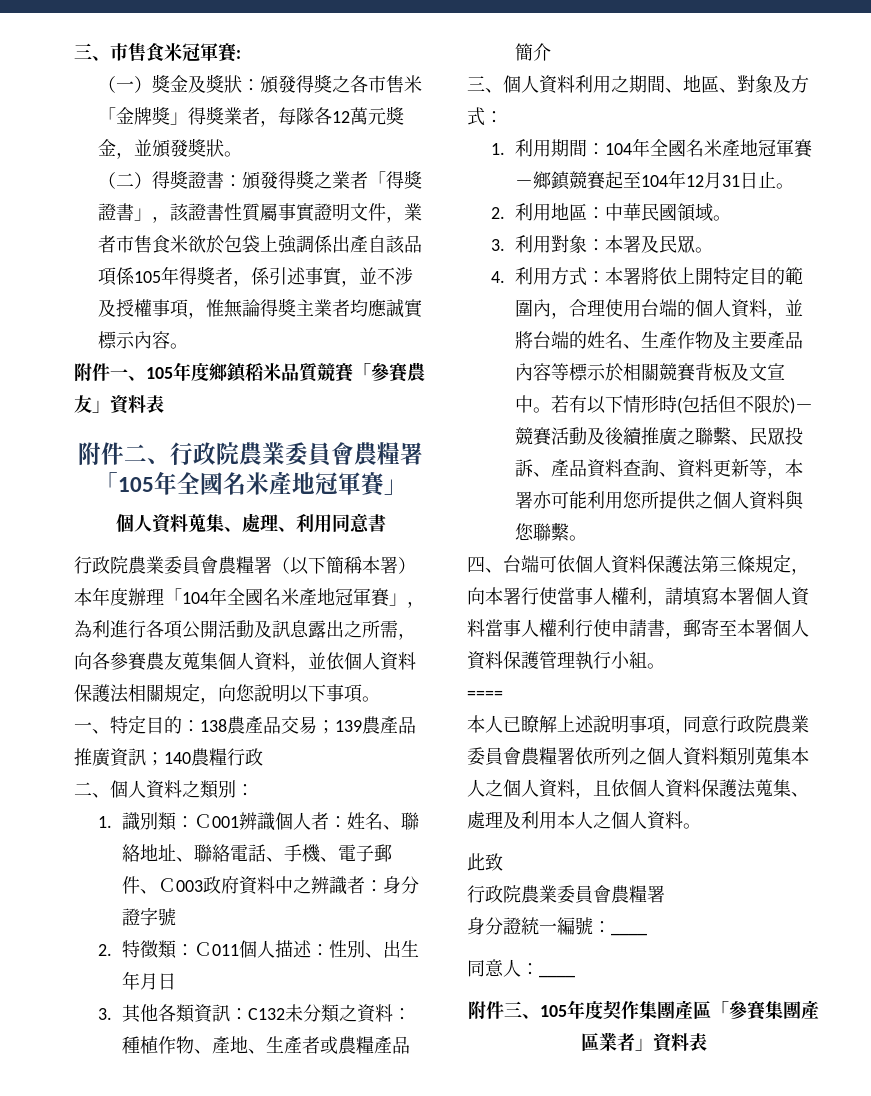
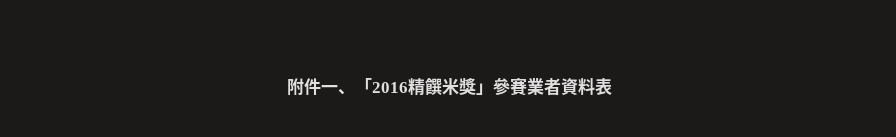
[74,43,241,62] [97,74,422,94] [97,106,404,127] [97,138,242,159] [97,170,422,190] [97,203,422,223] [97,235,422,254] [97,266,413,287] [97,298,423,319] [97,331,188,349] [74,362,425,383] [74,395,164,414] [78,442,423,466] [94,471,407,496] [115,513,386,533] [74,556,416,575] [74,587,425,608] [74,620,416,640] [74,652,416,672] [74,683,380,704] [74,715,416,734] [74,748,263,767] [74,780,254,799] [97,812,420,831] [121,844,392,863] [121,876,419,895] [121,907,176,926] [97,940,419,959] [121,971,176,990] [97,1004,411,1023] [121,1036,410,1054] [514,43,551,61] [467,75,809,94] [467,107,503,126] [490,138,813,158] [514,170,794,190] [490,203,731,222] [490,235,713,253] [490,266,803,286] [514,299,803,319] [514,331,803,350] [514,363,785,382] [514,395,813,414] [514,426,803,446] [514,459,803,479] [514,490,804,510] [514,522,587,541] [467,554,809,575] [467,587,810,607] [467,619,809,639] [467,651,665,670] [467,690,503,699] [467,715,809,735] [467,747,809,766] [467,779,809,799] [467,811,701,830] [467,853,503,871] [467,885,665,904] [467,917,611,935] [611,933,647,936] [467,959,539,977] [539,975,575,978] [468,1000,819,1020] [580,1032,653,1052] 三、市售食米冠軍賽: // （一）獎金及獎狀：頒發得獎之各市售米「金牌獎」得獎業者，每隊各12萬元獎金，並頒發獎狀。 // （二）得獎證書：頒發得獎之業者「得獎證書」，該證書性質屬事實證明文件，業者市售食米欲於包袋上強調係出產自該品項係105年得獎者，係引述事實，並不涉及授權事項，惟無論得獎主業者均應誠實標示內容。 // 附件一、105年度鄉鎮稻米品質競賽「參賽農友」資料表 // 附件二、行政院農業委員會農糧署「105年全國名米產地冠軍賽」 // 個人資料蒐集、處理、利用同意書 // 行政院農業委員會農糧署（以下簡稱本署）本年度辦理「104年全國名米產地冠軍賽」，為利進行各項公開活動及訊息露出之所需，向各參賽農友蒐集個人資料，並依個人資料保護法相關規定，向您說明以下事項。 // 一、特定目的：138農產品交易；139農產品推廣資訊；140農糧行政 // 二、個人資料之類別： // 1.識別類：Ｃ001辨識個人者：姓名、聯絡地址、聯絡電話、手機、電子郵件、Ｃ003政府資料中之辨識者：身分證字號 // 2.特徵類：Ｃ011個人描述：性別、出生年月日 // 3.其他各類資訊：C132未分類之資料：種植作物、產地、生產者或農糧產品簡介 // 三、個人資料利用之期間、地區、對象及方式： // 1.利用期間：104年全國名米產地冠軍賽－鄉鎮競賽起至104年12月31日止。 // 2.利用地區：中華民國領域。 // 3.利用對象：本署及民眾。 // 4.利用方式：本署將依上開特定目的範圍內，合理使用台端的個人資料，並將台端的姓名、生產作物及主要產品內容等標示於相關競賽背板及文宣中。若有以下情形時(包括但不限於)－競賽活動及後續推廣之聯繫、民眾投訴、產品資料查詢、資料更新等，本署亦可能利用您所提供之個人資料與您聯繫。 // 四、台端可依個人資料保護法第三條規定，向本署行使當事人權利，請填寫本署個人資料當事人權利行使申請書，郵寄至本署個人資料保護管理執行小組。 // ==== // 本人已瞭解上述說明事項，同意行政院農業委員會農糧署依所列之個人資料類別蒐集本人之個人資料，且依個人資料保護法蒐集、處理及利用本人之個人資料。 // 此致 // 行政院農業委員會農糧署 // 身分證統一編號：____ // 同意人：____ // 附件三、105年度契作集團產區「參賽集團產區業者」 -> [287,77,561,96] 附件一、「2016精饌米獎」參賽業者

